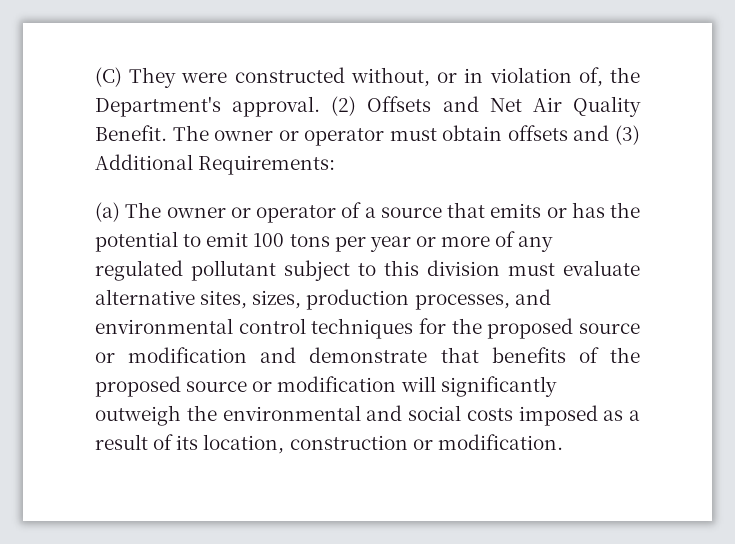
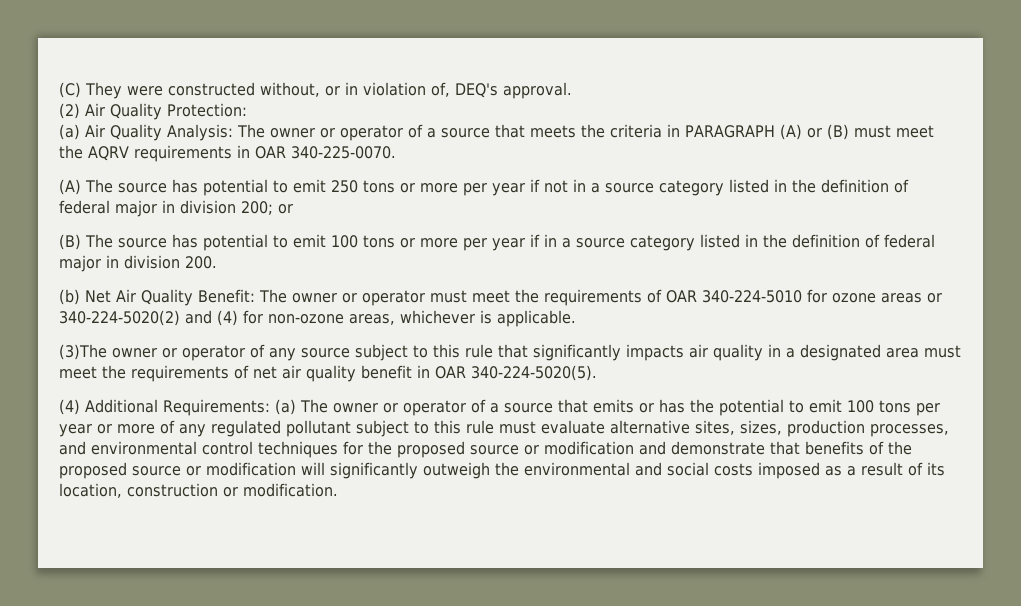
[610,67,640,83] [95,96,479,117] the Department's approval. (2) Offsets and -> [455,82,572,99] [59,103,247,120] [59,124,934,141] [59,145,396,162] [59,179,909,196] [59,200,293,217] [59,234,935,251] [59,255,217,272] [59,289,80,305] DEQ's approval. // (2) Air Quality Protection: // (a) Air Quality Analysis: The owner or operator of a source that meets the criteria in PARAGRAPH (A) or (B) must meet the AQRV requirements in OAR 340-225-0070. // (A) The source has potential to emit 250 tons or more per year if not in a source category listed in the definition of federal major in division 200; or // (B) The source has potential to emit 100 tons or more per year if in a source category listed in the definition of federal major in division 200. // (b)
[95,125,167,141] Benefit. -> [198,289,255,303] Benefit:
[442,125,640,145] obtain offsets and (3) -> [472,289,942,306] [59,310,576,327] [59,344,961,361] [59,365,597,382] [59,399,80,415] meet the requirements of OAR 340-224-5010 for ozone areas or 340-224-5020(2) and (4) for non-ozone areas, whichever is applicable. // (3)The owner or operator of any source subject to this rule that significantly impacts air quality in a designated area must meet the requirements of net air quality benefit in OAR 340-224-5020(5). // (4)
(336, 165) // -> (270, 407) none
[427,260,500,276] division -> [466,420,494,434] rule

